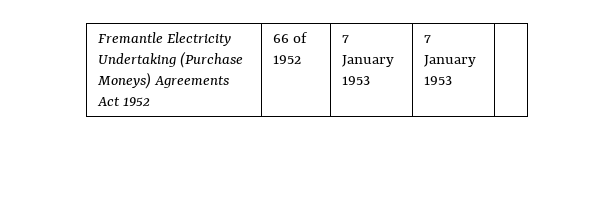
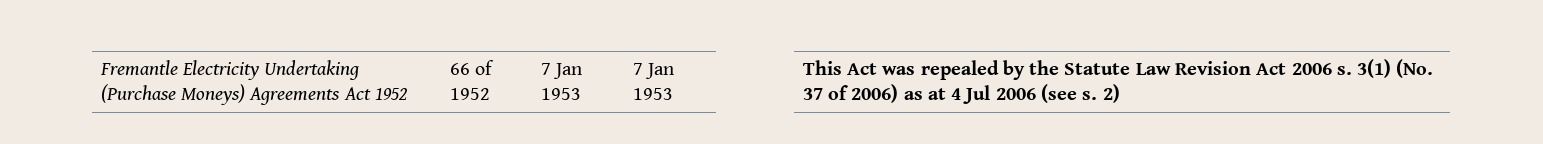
[341,55,394,67] January -> [553,63,583,79] Jan
[423,55,476,67] [423,76,452,85] January 1953 | -> [645,63,675,79] [632,88,673,100] [802,59,1434,80] [802,84,1120,104] Jan 1953 // This Act was repealed by the Statute Law Revision Act 2006 s. 3(1) (No. 37 of 2006) as at 4 Jul 2006 (see s. 2)

